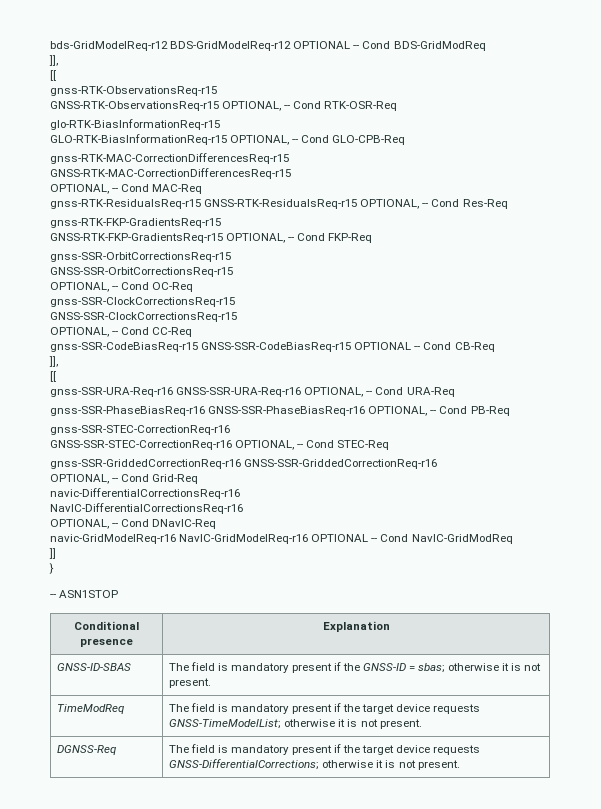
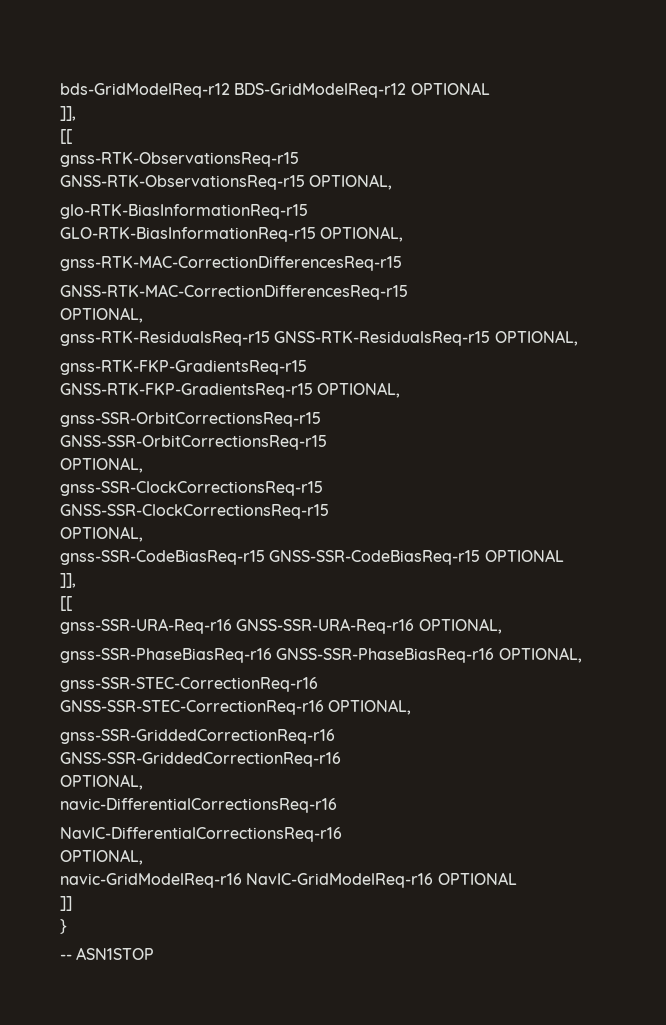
[353,41,486,51] -- Cond BDS-GridModReq -> (490, 88) none
[284,101,398,111] -- Cond RTK-OSR-Req -> (393, 182) none
[292,135,406,145] -- Cond GLO-CPB-Req -> (404, 234) none
[112,184,203,194] -- Cond MAC-Req -> (143, 315) none
[422,199,508,209] -- Cond Res-Req -> (578, 338) none
[288,233,373,243] -- Cond FKP-Req -> (401, 390) none
[112,282,194,292] -- Cond OC-Req -> (143, 465) none
[112,327,193,337] -- Cond CC-Req -> (143, 534) none
[414,342,495,352] -- Cond CB-Req -> (564, 555) none
[366,387,455,397] -- Cond URA-Req -> (502, 626) none
[430,406,510,416] -- Cond PB-Req -> (582, 655) none
[297,440,390,450] -- Cond STEC-Req -> (412, 707) none
[112,474,199,484] -- Cond Grid-Req -> (143, 782) none
[112,519,217,529] -- Cond DNavIC-Req -> (143, 857) none
[371,534,513,544] -- Cond NavIC-GridModReq -> (517, 878) none
[74,621,139,630] [80,638,133,647] [322,621,390,632] [57,663,132,671] [169,662,542,673] [169,678,212,688] [57,704,125,714] [169,703,481,714] [169,719,422,729] [57,745,117,755] [169,744,481,755] [169,759,460,770] // Conditional presence | Explanation // GNSS-ID-SBAS | The field is mandatory present if the GNSS-ID = sbas; otherwise it is not present. // TimeModReq | The field is mandatory present if the target device requests GNSS-TimeModelList; otherwise it is not present. // DGNSS-Req | The field is mandatory present if the target device requests GNSS-DifferentialCorrections; otherwise it is not present. -> (155, 953) none

